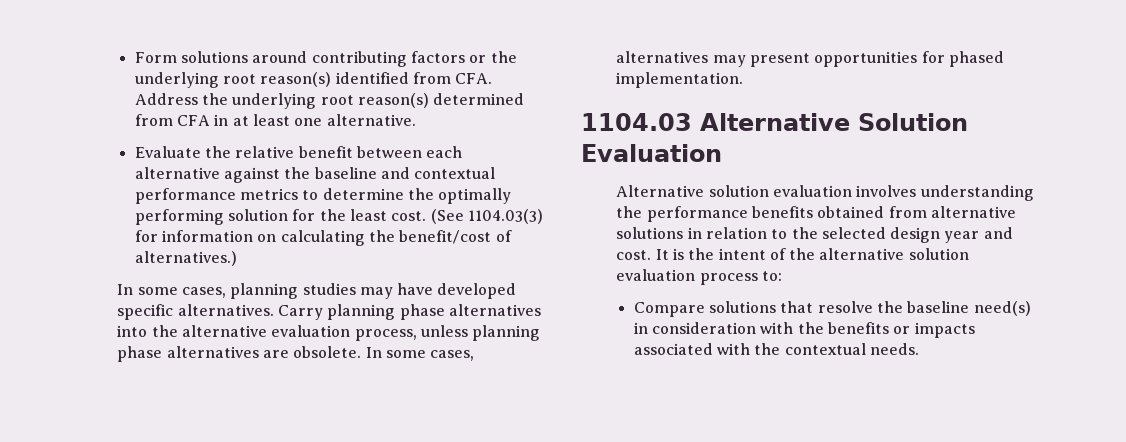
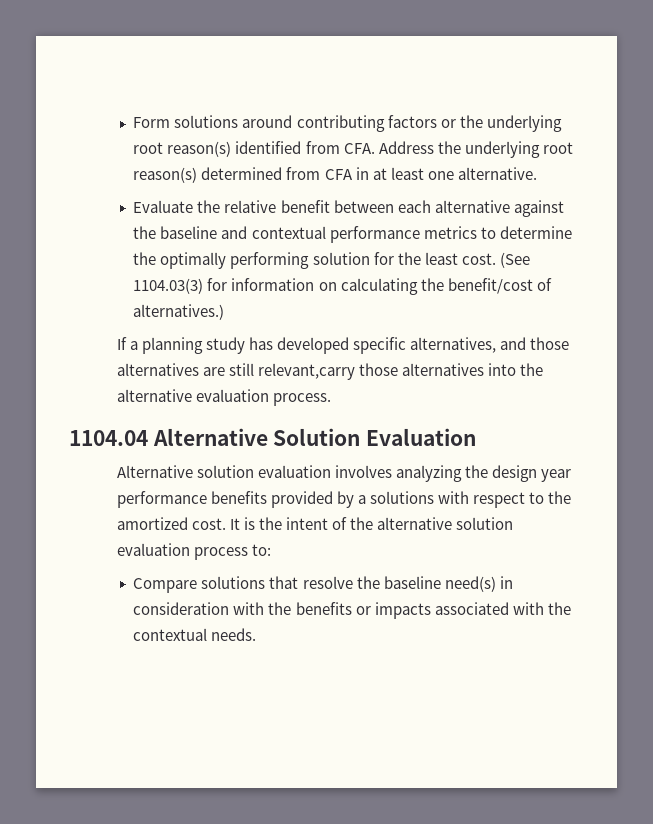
[117,283,517,299] [117,304,445,320] In some cases, planning studies may have developed specific alternatives. Carry planning phase -> [116,337,570,354] [116,363,399,380] If a planning study has developed specific alternatives, and those alternatives are still relevant,carry those
[354,325,541,341] [117,346,475,362] [616,51,1004,67] [616,72,744,88] [581,113,692,131] process, unless planning phase alternatives are obsolete. In some cases, alternatives may present opportunities for phased implementation. // 1104.03 -> [272,393,331,406] [69,430,148,446] process. // 1104.04
[920,185,1034,201] [616,206,1016,222] [616,227,1013,243] understanding the performance benefits obtained from alternative solutions in relation to the selected design year and -> [396,465,572,482] [116,491,572,508] [116,517,188,530] analyzing the design year performance benefits provided by a solutions with respect to the amortized

